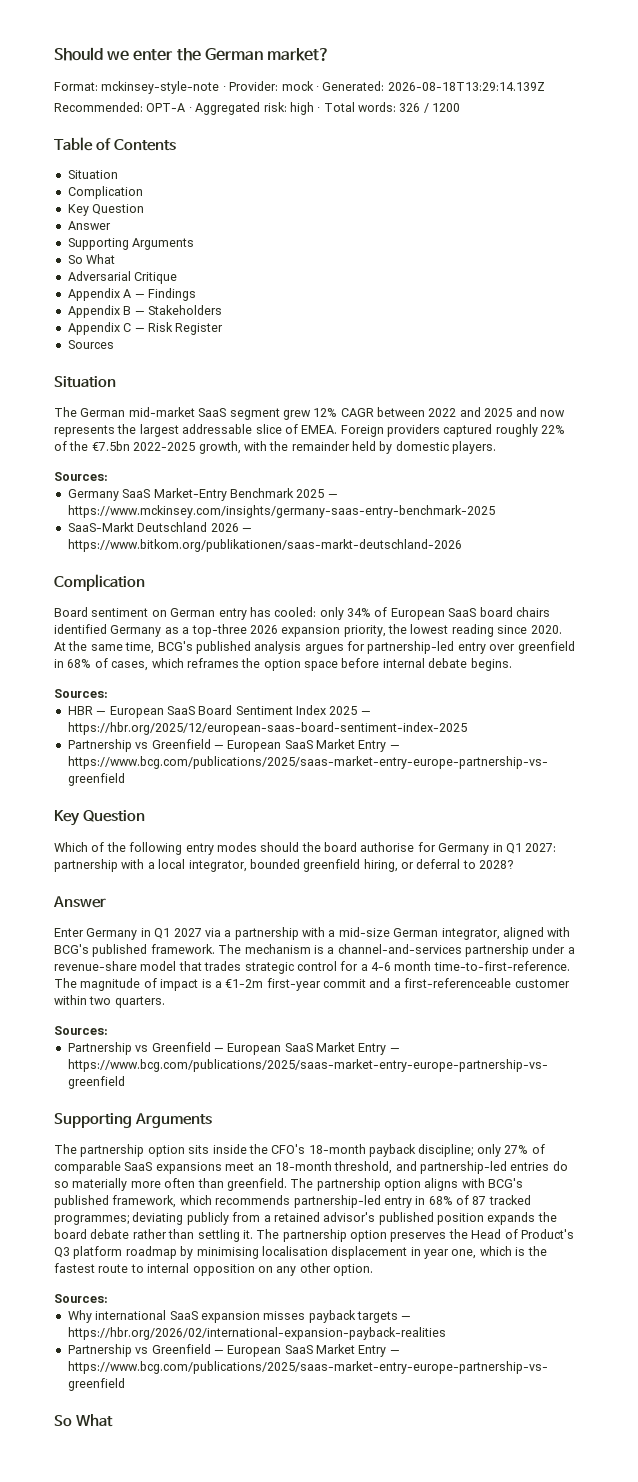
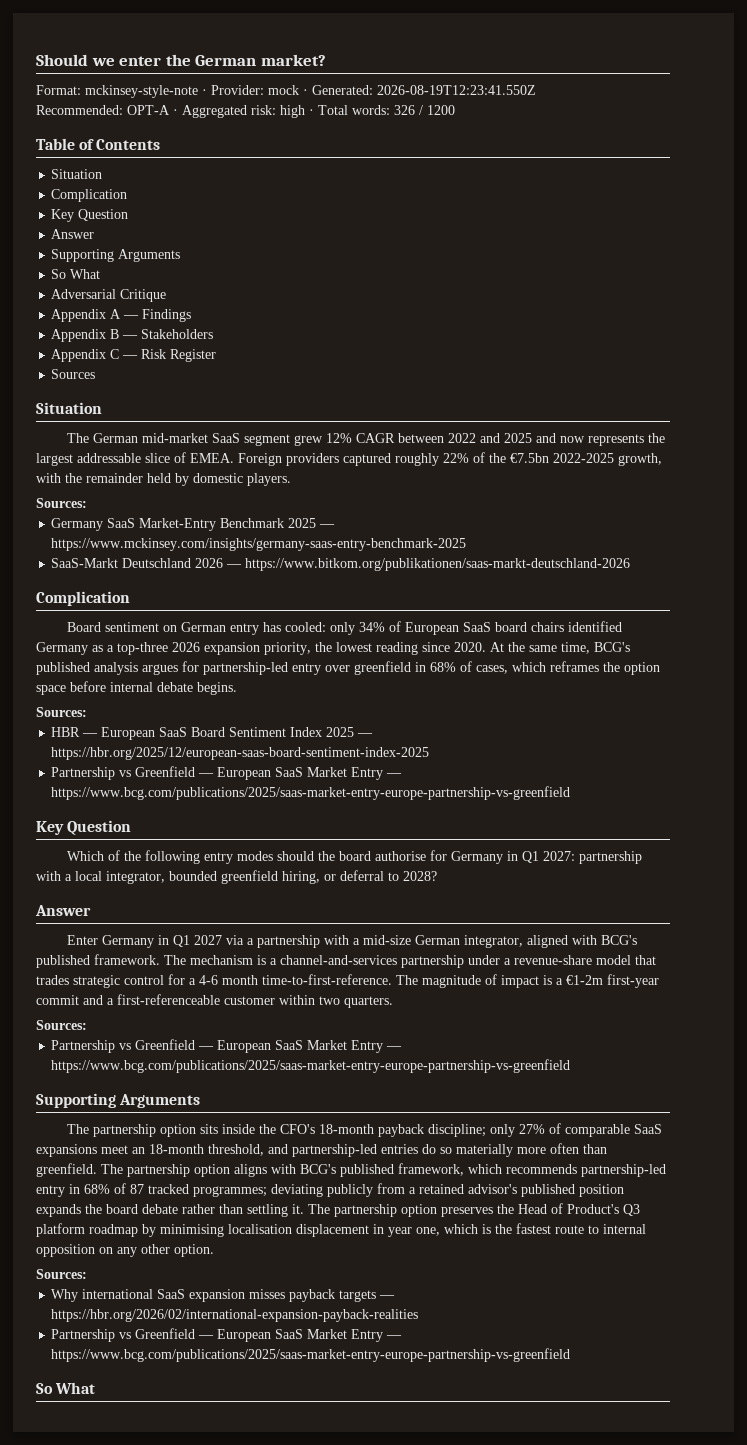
[387,82,545,91] 2026-08-18T13:29:14.139Z -> [377,85,536,95] 2026-08-19T12:23:41.550Z

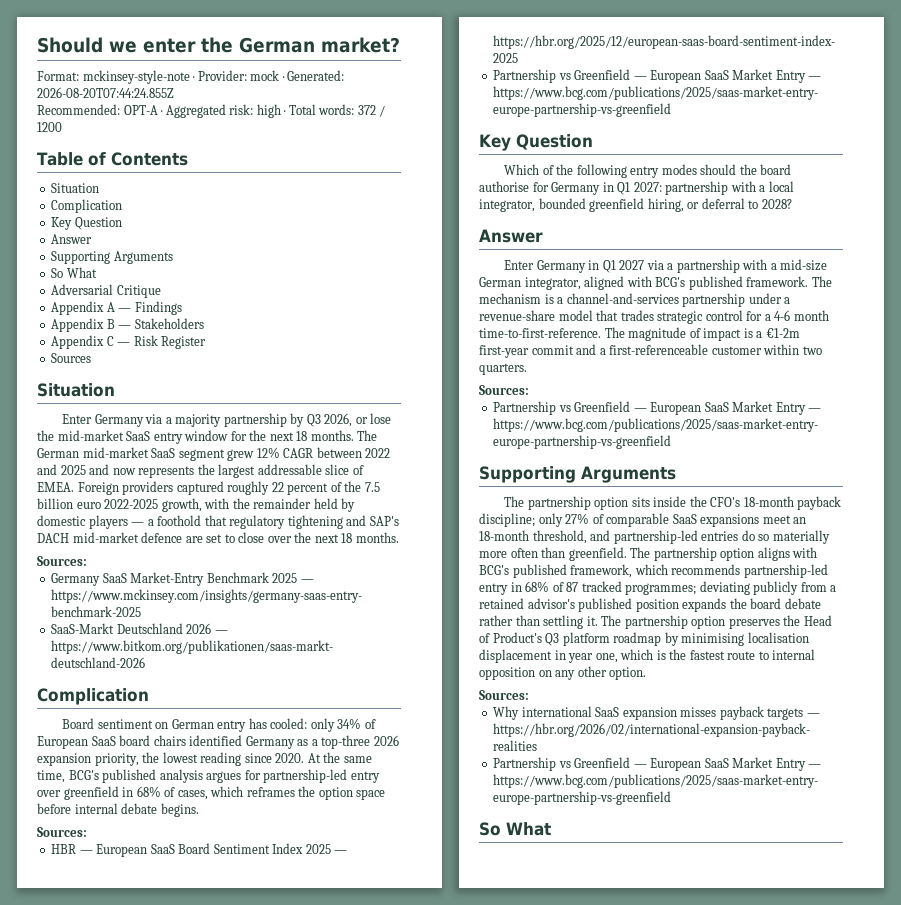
[377,85,536,95] 2026-08-19T12:23:41.550Z -> [37,87,174,98] 2026-08-20T07:44:24.855Z
[394,105,415,115] 326 -> [357,105,376,115] 372
(102, 408) none -> [62,413,392,427] [37,430,354,444] Enter Germany via a majority partnership by Q3 2026, or lose the mid-market SaaS entry window for the next 18 months.
[443,452,549,463] 22% of the €7.5bn -> [271,481,380,495] [37,498,101,509] 22 percent of the 7.5 billion euro
[247,473,291,486] players. -> [88,515,399,529] [37,532,399,543] players — a foothold that regulatory tightening and SAP's DACH mid-market defence are set to close over the next 18 months.

